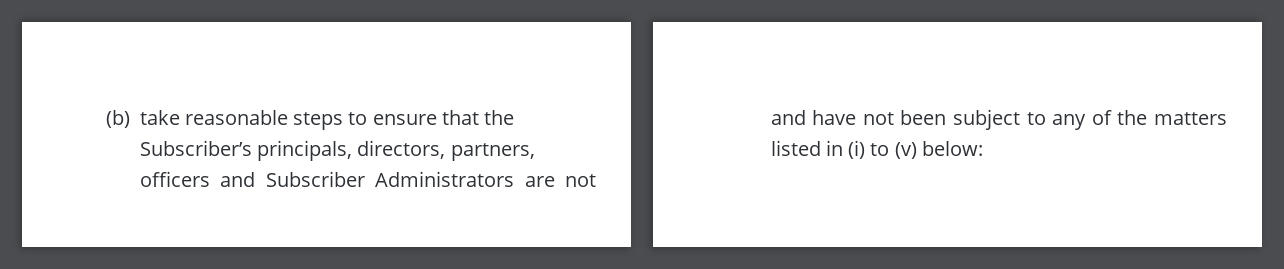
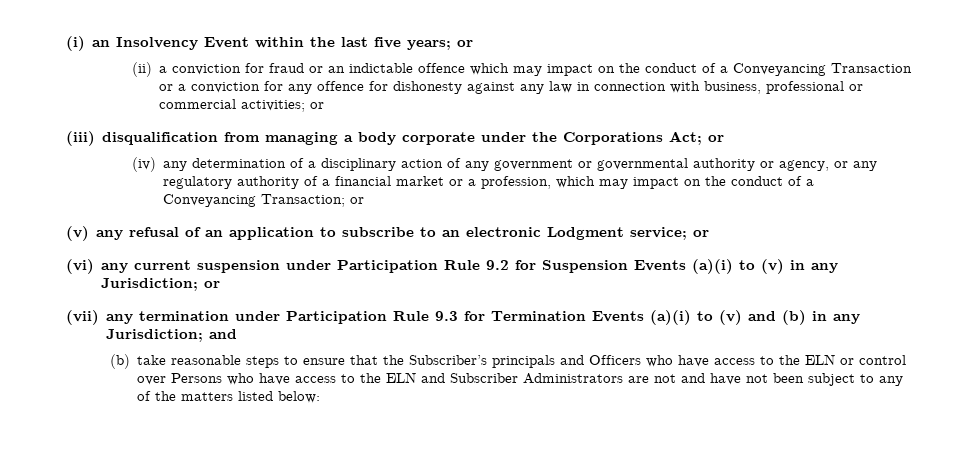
(105, 119) none -> [66,36,474,51] [132,62,913,77] [159,81,864,94] [159,99,325,112] [66,131,725,146] [132,157,878,172] [163,176,815,189] [163,194,365,207] [66,226,710,241] [66,259,839,274] [101,278,221,291] [66,310,861,325] [106,329,238,342] (i) an Insolvency Event within the last five years; or // (ii) a conviction for fraud or an indictable offence which may impact on the conduct of a Conveyancing Transaction or a conviction for any offence for dishonesty against any law in connection with business, professional or commercial activities; or // (iii) disqualification from managing a body corporate under the Corporations Act; or // (iv) any determination of a disciplinary action of any government or governmental authority or agency, or any regulatory authority of a financial market or a profession, which may impact on the conduct of a Conveyancing Transaction; or // (v) any refusal of an application to subscribe to an electronic Lodgment service; or // (vi) any current suspension under Participation Rule 9.2 for Suspension Events (a)(i) to (v) in any Jurisdiction; or // (vii) any termination under Participation Rule 9.3 for Termination Events (a)(i) to (v) and (b) in any Jurisdiction; and //
[256,140,535,161] [139,171,210,187] principals, directors, partners, officers -> [492,354,907,368] [137,372,417,385] principals and Officers who have access to the ELN or control over Persons who have access to the ELN
[825,140,917,159] in (i) to (v) -> (274, 396) none

